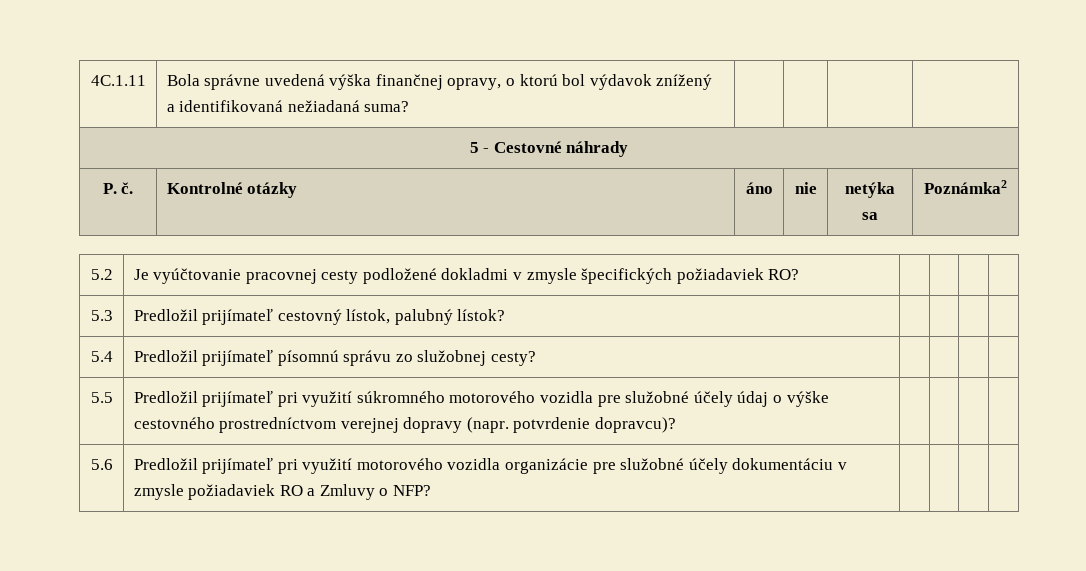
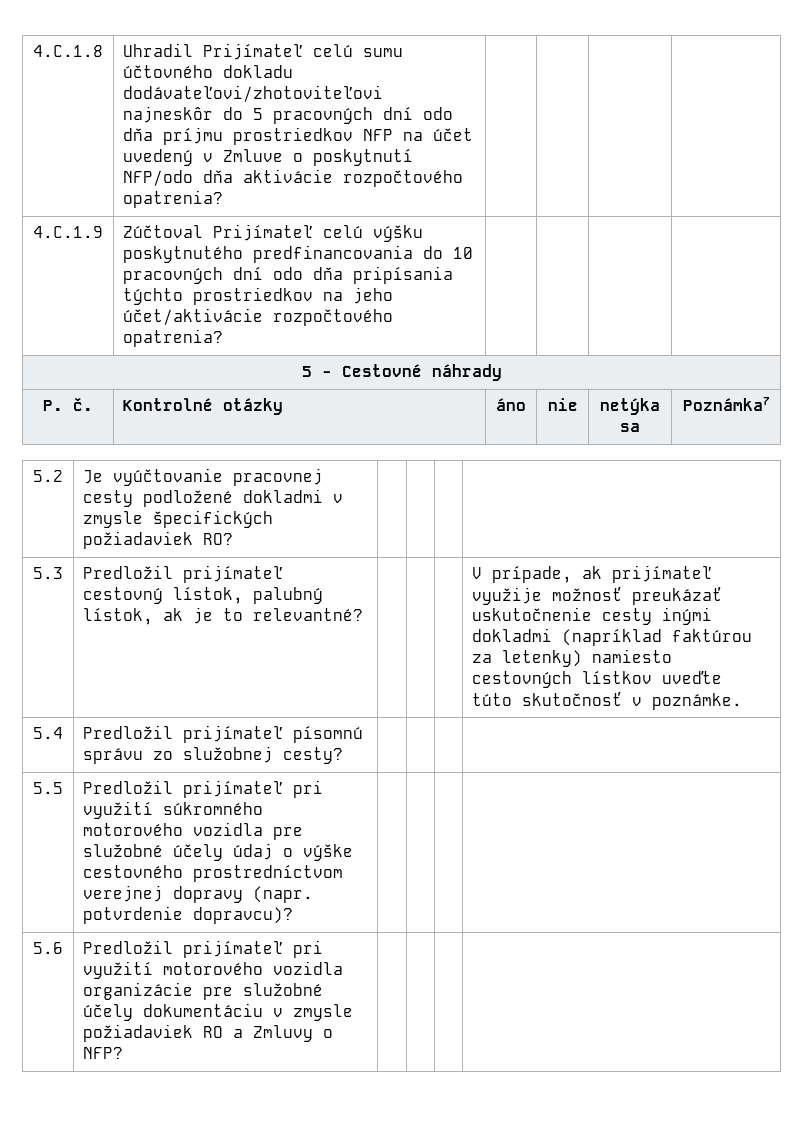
[90,75,146,86] [166,74,713,90] [166,100,410,112] 4C.1.11 | Bola správne uvedená výška finančnej opravy, o ktorú bol výdavok znížený a identifikovaná nežiadaná suma? -> [33,45,103,57] [123,43,404,60] [123,65,294,78] [123,85,384,102] [123,106,454,124] [123,127,474,145] [123,149,414,166] [123,169,464,187] [123,190,224,208] [33,226,103,238] [123,224,424,242] [123,245,474,263] [123,266,454,284] [123,287,394,305] [123,308,394,326] [123,329,224,347] 4.C.1.8 | Uhradil Prijímateľ celú sumu účtovného dokladu dodávateľovi/zhotoviteľovi najneskôr do 5 pracovných dní odo dňa príjmu prostriedkov NFP na účet uvedený v Zmluve o poskytnutí NFP/odo dňa aktivácie rozpočtového opatrenia? | | | | // 4.C.1.9 | Zúčtoval Prijímateľ celú výšku poskytnutého predfinancovania do 10 pracovných dní odo dňa pripísania týchto prostriedkov na jeho účet/aktivácie rozpočtového opatrenia?
[924,180,1007,194] Poznámka2 -> [682,397,770,411] Poznámka7
[457,309,506,321] lístok? | | | | -> [83,607,364,625] [472,565,713,583] [472,586,723,605] [472,607,713,625] [472,628,753,646] [472,649,673,667] [472,670,723,688] [472,691,743,710] lístok, ak je to relevantné? | | | | V prípade, ak prijímateľ využije možnosť preukázať uskutočnenie cesty inými dokladmi (napríklad faktúrou za letenky) namiesto cestovných lístkov uveďte túto skutočnosť v poznámke.

